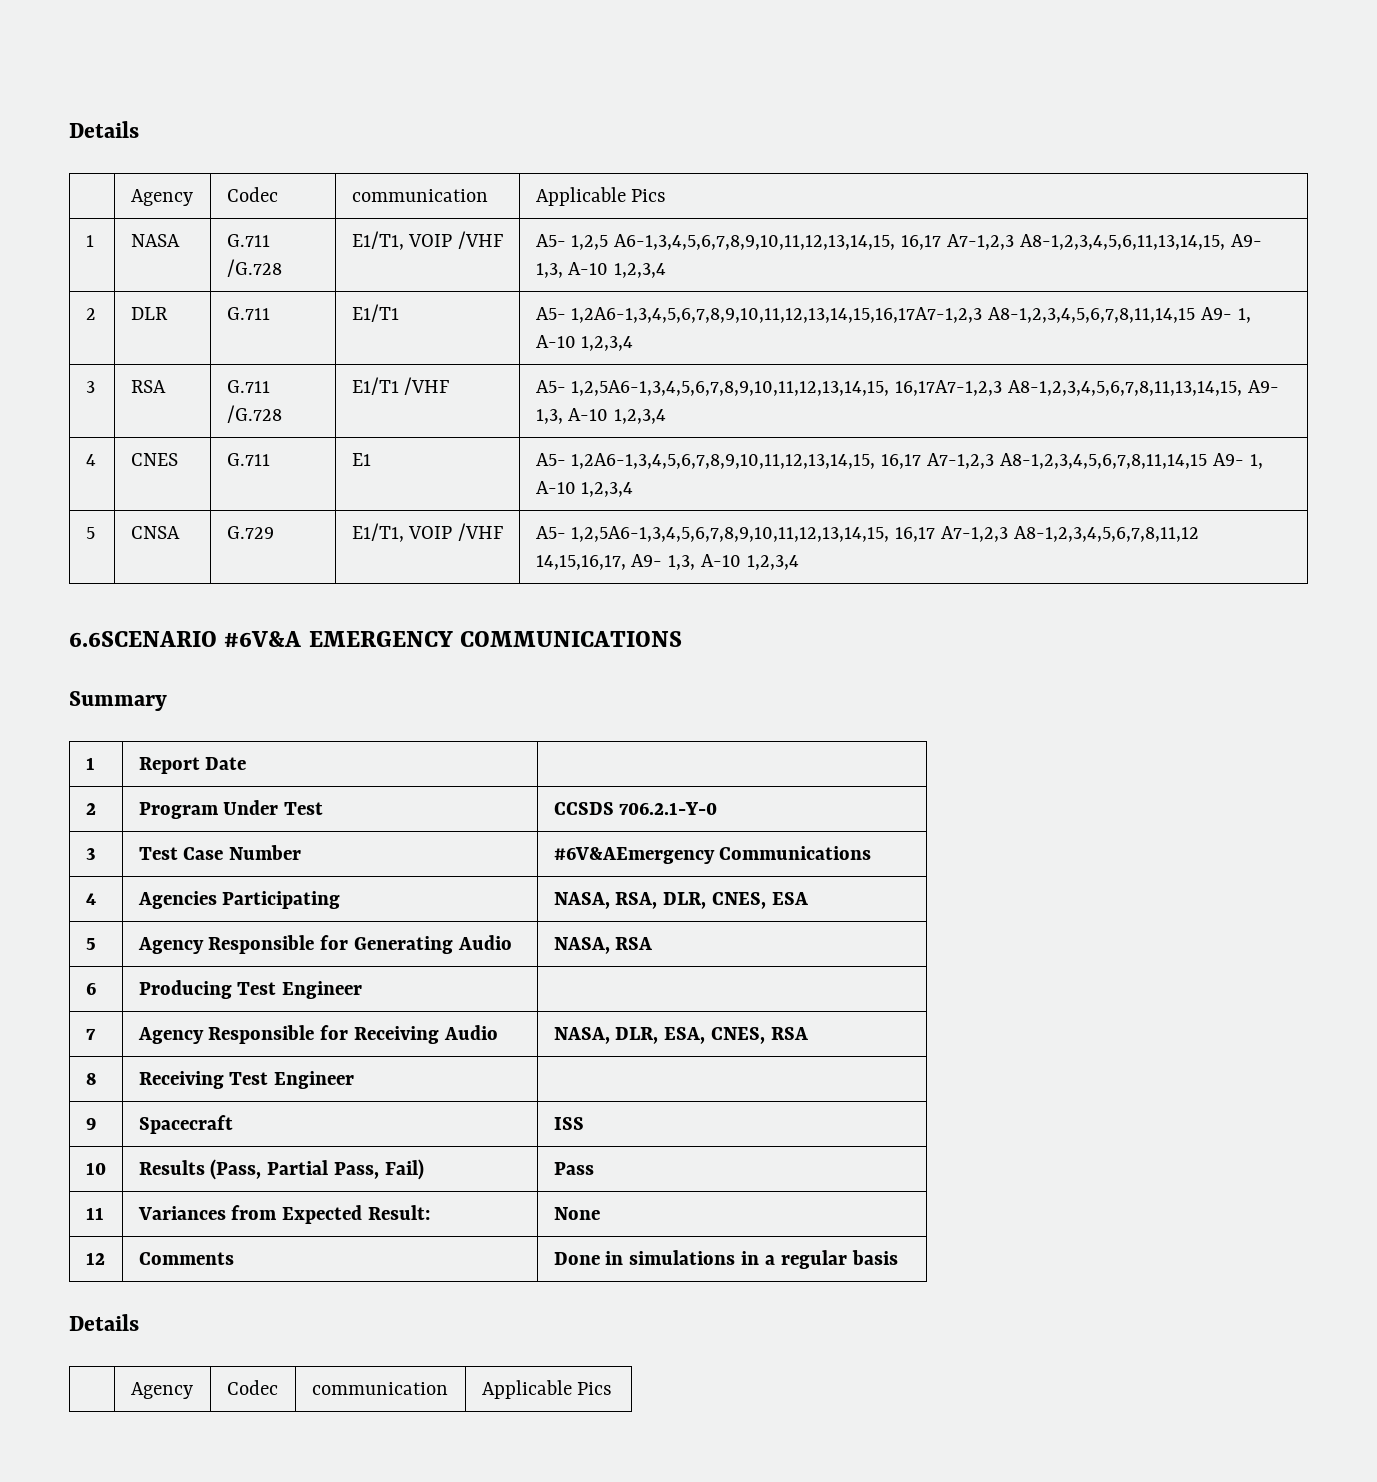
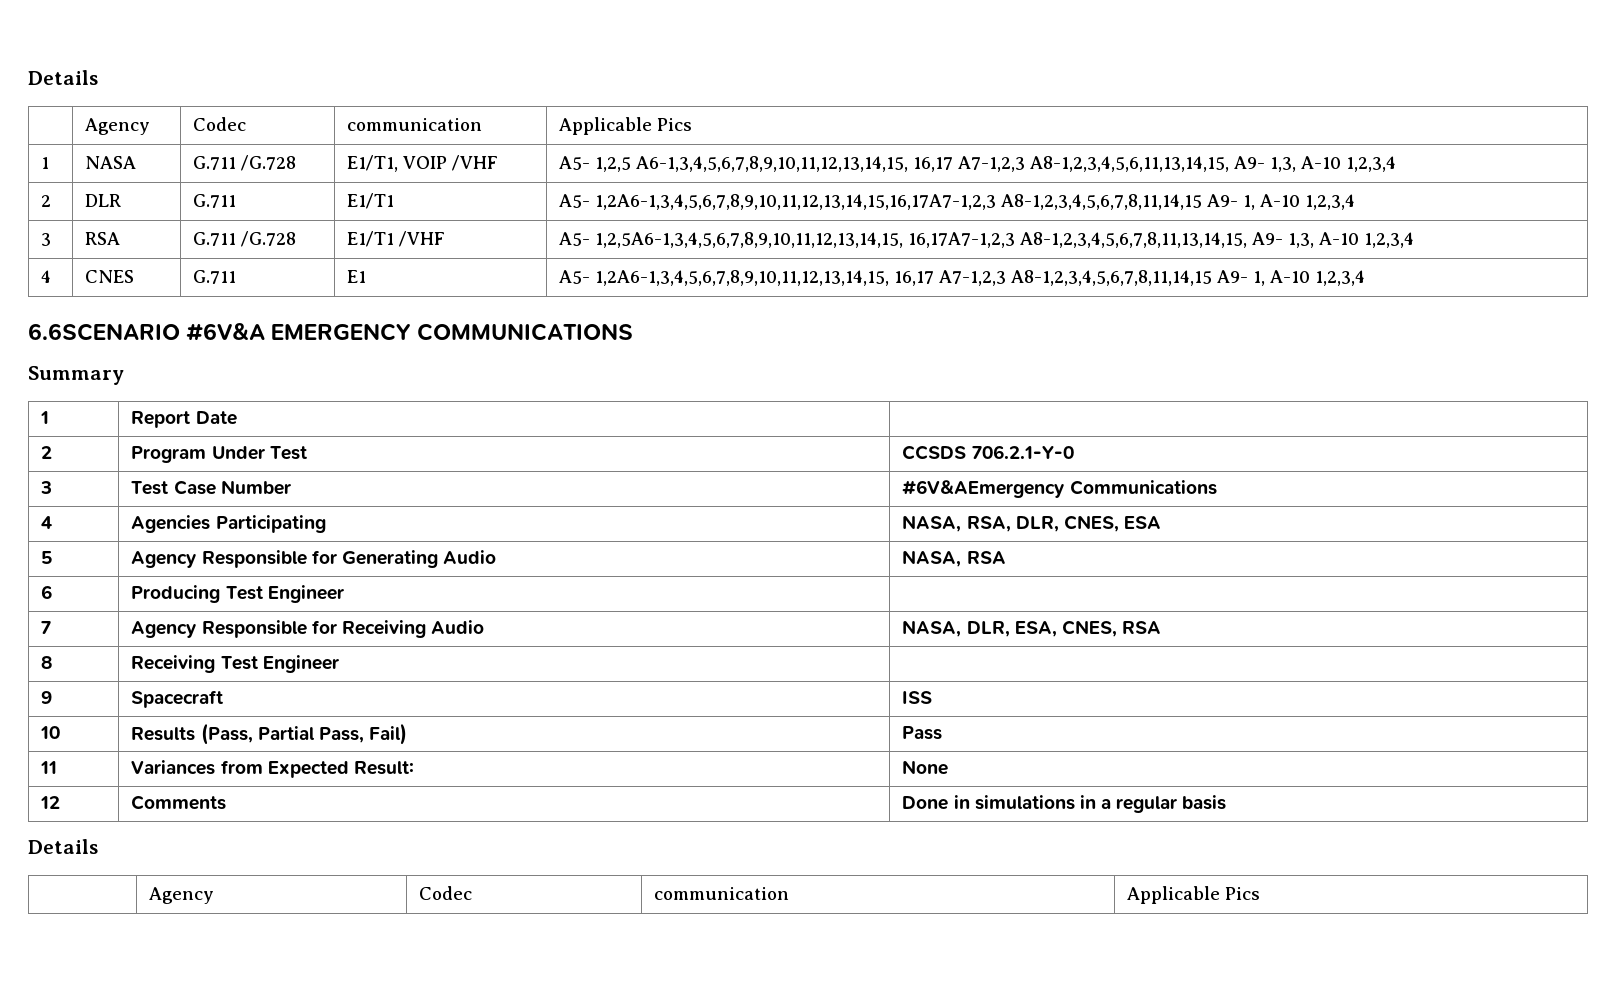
[85,527,95,539] [130,526,180,539] [226,526,274,539] [351,523,504,542] [535,526,1200,542] [535,554,800,570] // 5 | CNSA | G.729 | E1/T1, VOIP /VHF | A5- 1,2,5A6-1,3,4,5,6,7,8,9,10,11,12,13,14,15, 16,17 A7-1,2,3 A8-1,2,3,4,5,6,7,8,11,12 14,15,16,17, A9- 1,3, A-10 1,2,3,4 -> (1366, 278) none

